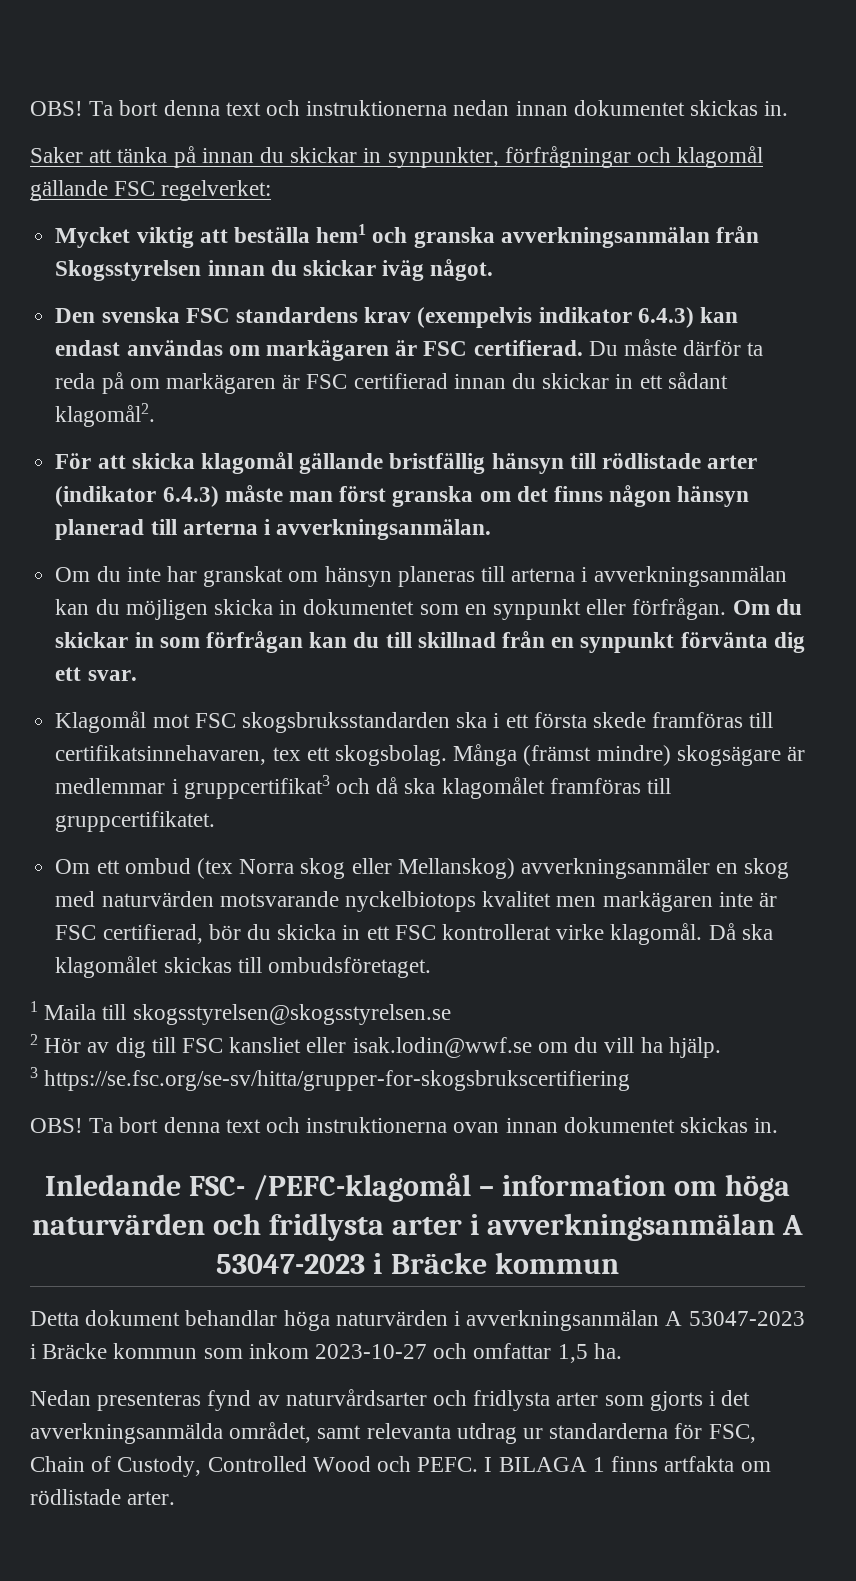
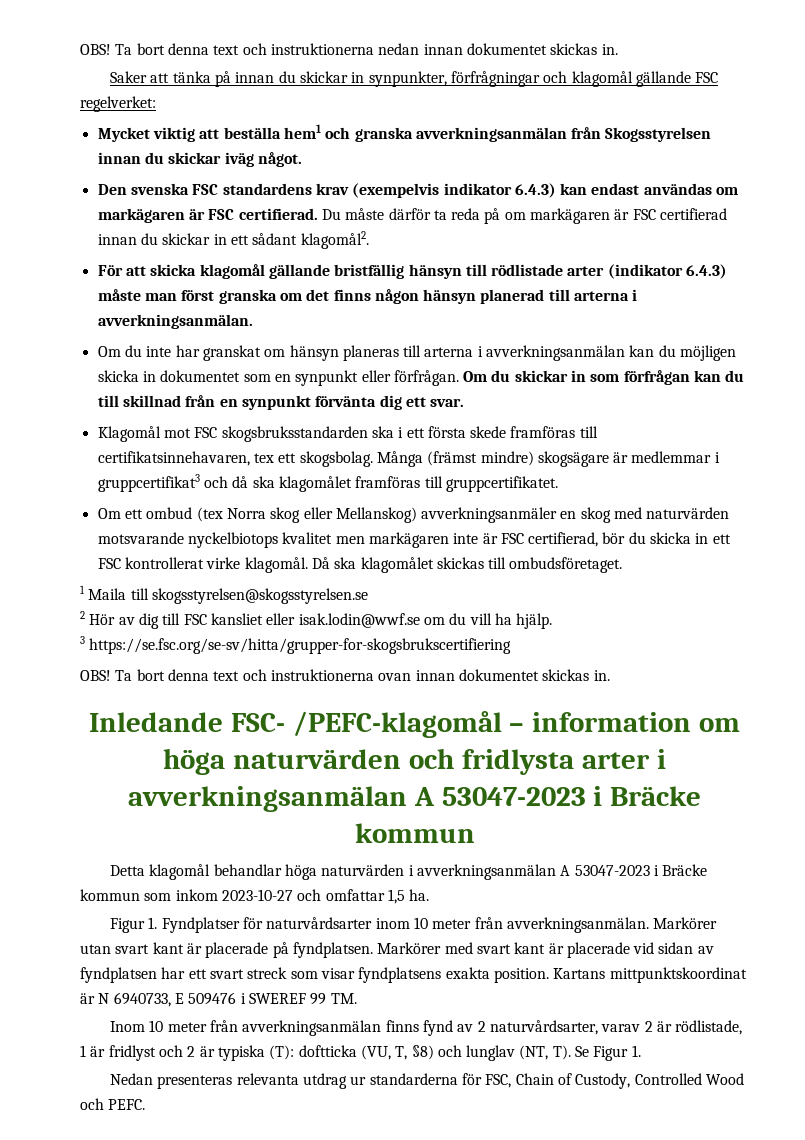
[85,1310,181,1326] dokument -> [149,864,211,880] klagomål
[30,1389,751,1411] [30,1422,362,1444] Nedan presenteras fynd av naturvårdsarter och fridlysta arter som gjorts i det avverkningsanmälda området, samt -> [110,917,718,933] [80,942,714,958] [80,967,747,983] [80,992,357,1007] [110,1020,743,1036] [80,1045,641,1061] [110,1073,233,1089] Figur 1. Fyndplatser för naturvårdsarter inom 10 meter från avverkningsanmälan. Markörer utan svart kant är placerade på fyndplatsen. Markörer med svart kant är placerade vid sidan av fyndplatsen har ett svart streck som visar fyndplatsens exakta position. Kartans mittpunktskoordinat är N 6940733, E 509476 i SWEREF 99 TM. // Inom 10 meter från avverkningsanmälan finns fynd av 2 naturvårdsarter, varav 2 är rödlistade, 1 är fridlyst och 2 är typiska (T): doftticka (VU, T, §8) och lunglav (NT, T). Se Figur 1. // Nedan presenteras
[484,1456,771,1472] [30,1489,176,1505] I BILAGA 1 finns artfakta om rödlistade arter. -> (146, 1104) none

